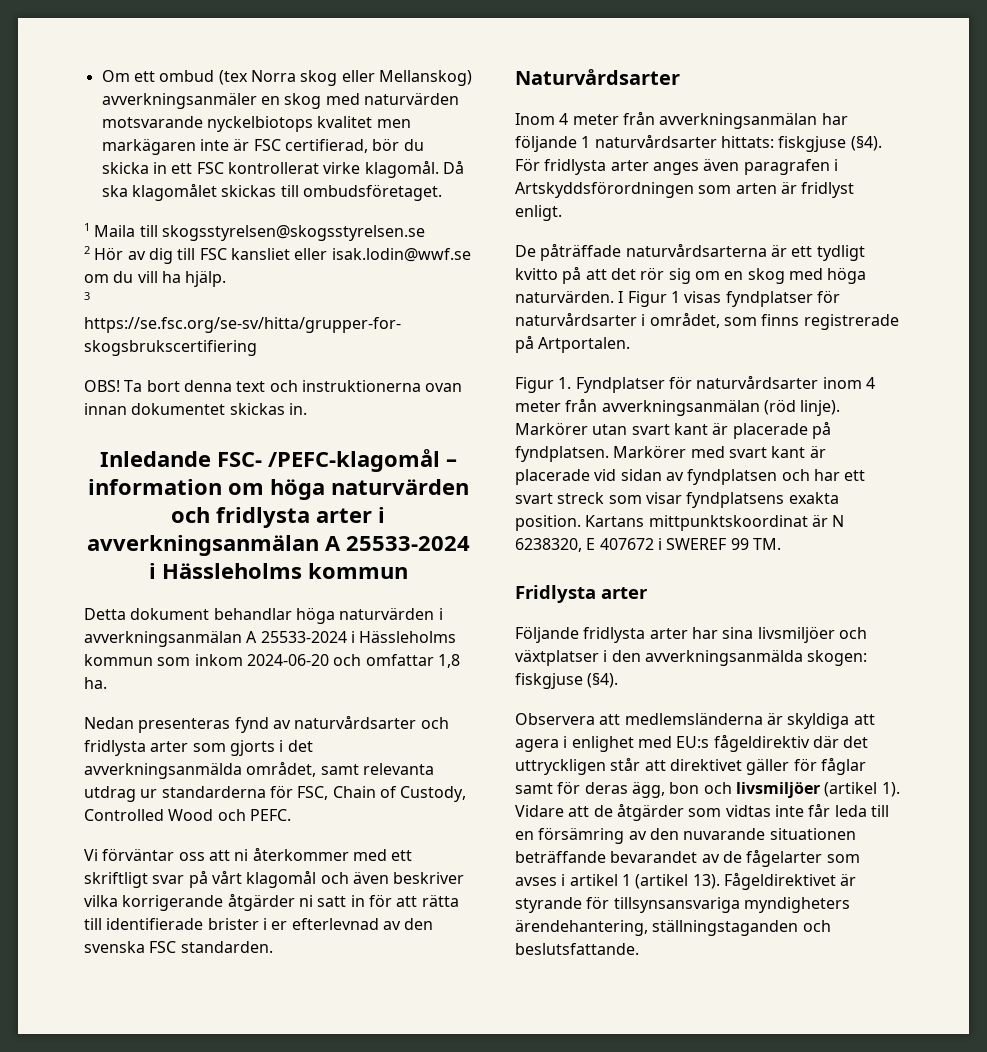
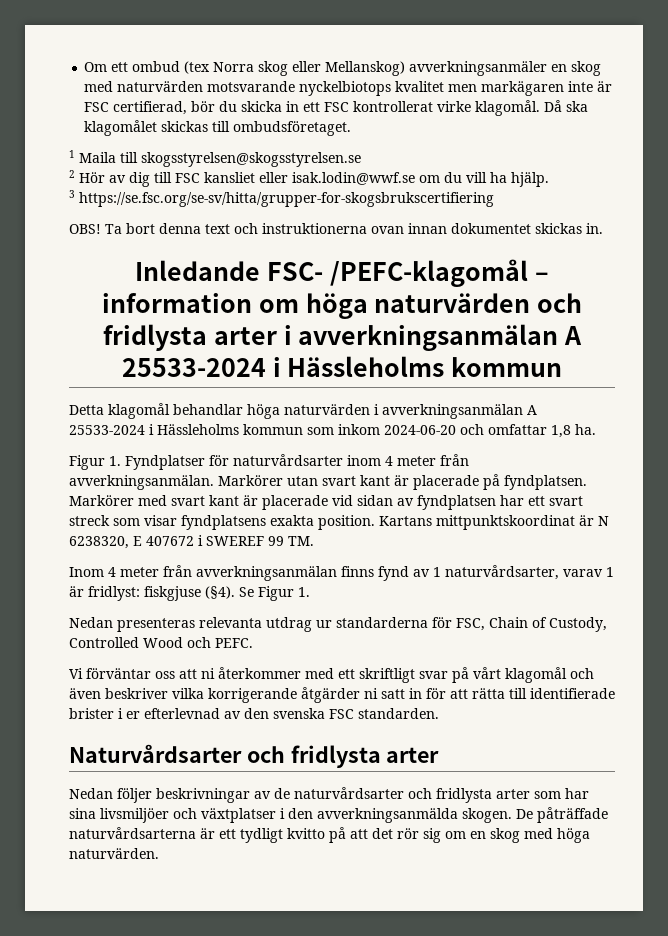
[130,608,210,620] dokument -> [108,403,170,419] klagomål
[84,715,449,733] [84,740,313,756] [84,761,359,779] Nedan presenteras fynd av naturvårdsarter och fridlysta arter som gjorts i det avverkningsanmälda området, samt -> [69,454,469,470] [69,474,587,490] [69,495,583,510] [69,515,609,530] [69,535,314,549] [69,565,614,581] [69,586,310,601] [69,617,195,632] Figur 1. Fyndplatser för naturvårdsarter inom 4 meter från avverkningsanmälan. Markörer utan svart kant är placerade på fyndplatsen. Markörer med svart kant är placerade vid sidan av fyndplatsen har ett svart streck som visar fyndplatsens exakta position. Kartans mittpunktskoordinat är N 6238320, E 407672 i SWEREF 99 TM. // Inom 4 meter från avverkningsanmälan finns fynd av 1 naturvårdsarter, varav 1 är fridlyst: fiskgjuse (§4). Se Figur 1. // Nedan presenteras
[515,111,848,129] [515,134,882,152] [515,158,838,175] [515,181,855,198] [515,205,562,221] // Inom 4 meter från avverkningsanmälan har följande 1 naturvårdsarter hittats: fiskgjuse (§4). För fridlysta arter anges även paragrafen i Artskyddsförordningen som arten är fridlyst enligt. // -> [246,745,440,768] [69,787,589,803] [69,808,512,823] och fridlysta arter // Nedan följer beskrivningar av de naturvårdsarter och fridlysta arter som har sina livsmiljöer och växtplatser i den avverkningsanmälda skogen.
[618,290,840,307] [515,312,899,330] [515,335,631,353] [515,375,875,393] [515,398,841,416] [515,421,831,439] [515,445,826,462] [515,469,866,485] [515,492,839,508] [515,514,845,531] [515,538,781,552] [515,585,648,603] [515,626,867,643] [515,649,868,666] [515,673,619,689] [515,712,875,729] [515,734,869,752] [515,757,866,775] [515,781,900,798] [515,803,889,821] [515,827,856,844] [515,849,860,867] [515,872,857,890] [515,896,850,913] [515,919,831,936] [515,943,639,955] I Figur 1 visas fyndplatser för naturvårdsarter i området, som finns registrerade på Artportalen. // Figur 1. Fyndplatser för naturvårdsarter inom 4 meter från avverkningsanmälan (röd linje). Markörer utan svart kant är placerade på fyndplatsen. Markörer med svart kant är placerade vid sidan av fyndplatsen och har ett svart streck som visar fyndplatsens exakta position. Kartans mittpunktskoordinat är N 6238320, E 407672 i SWEREF 99 TM. // Fridlysta arter // Följande fridlysta arter har sina livsmiljöer och växtplatser i den avverkningsanmälda skogen: fiskgjuse (§4). // Observera att medlemsländerna är skyldiga att agera i enlighet med EU:s fågeldirektiv där det uttryckligen står att direktivet gäller för fåglar samt för deras ägg, bon och livsmiljöer (artikel 1). Vidare att de åtgärder som vidtas inte får leda till en försämring av den nuvarande situationen beträffande bevarandet av de fågelarter som avses i artikel 1 (artikel 13). Fågeldirektivet är styrande för tillsynsansvariga myndigheters ärendehantering, ställningstaganden och beslutsfattande. -> (159, 853) none

